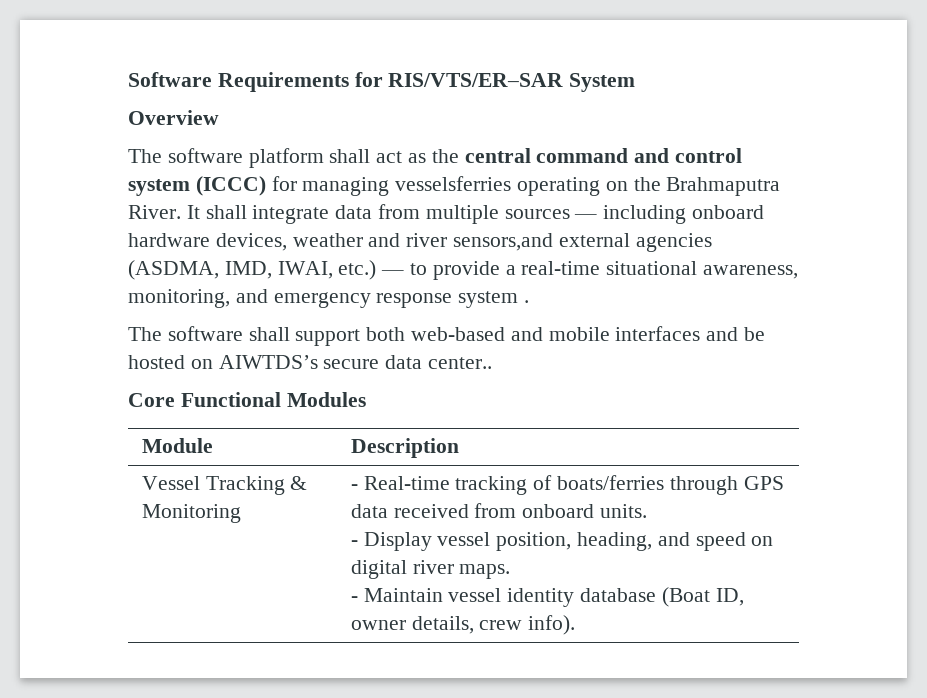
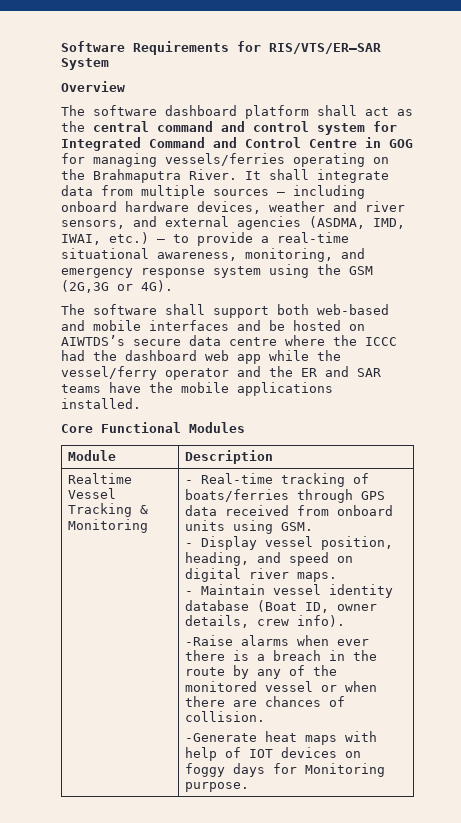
(243, 155) none -> [165,105,237,116] dashboard
[195,176,266,196] (ICCC) -> [373,121,397,132] [61,137,413,151] for Integrated Command and Control Centre in GOG
[395,176,512,191] vesselsferries -> [165,153,285,166] vessels/ferries
[453,233,554,251] sensors,and -> [61,216,157,229] sensors, and
[524,300,530,303] . -> [269,264,373,278] [61,280,173,293] using the GSM (2G,3G or 4G).
[428,357,493,369] center.. -> [229,335,397,346] [61,350,341,364] [61,366,381,380] [61,382,333,396] [61,398,141,409] centre where the ICCC had the dashboard web app while the vessel/ferry operator and the ER and SAR teams have the mobile applications installed.
(459, 448) none -> [67,473,132,484] Realtime
[599,504,647,518] units. -> [184,520,313,534] units using GSM.
(576, 625) none -> [184,635,369,646] [184,650,377,661] [184,665,337,679] [184,681,377,692] [184,696,345,707] [184,711,265,722] [184,731,377,745] [184,747,361,761] [184,763,385,777] [184,782,249,792] // -Raise alarms when ever there is a breach in the route by any of the monitored vessel or when there are chances of collision. // -Generate heat maps with help of IOT devices on foggy days for Monitoring purpose.

